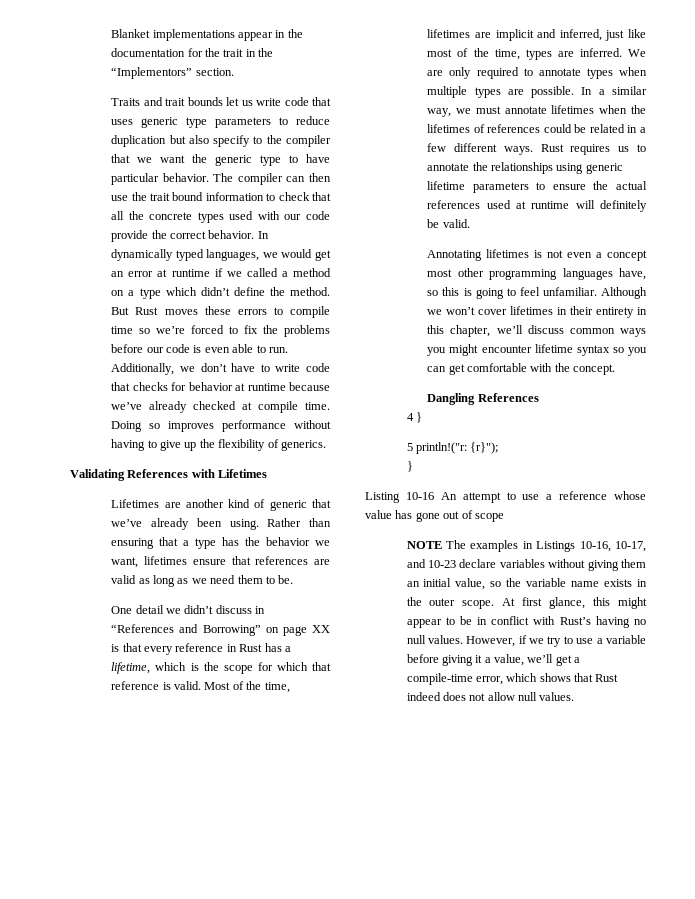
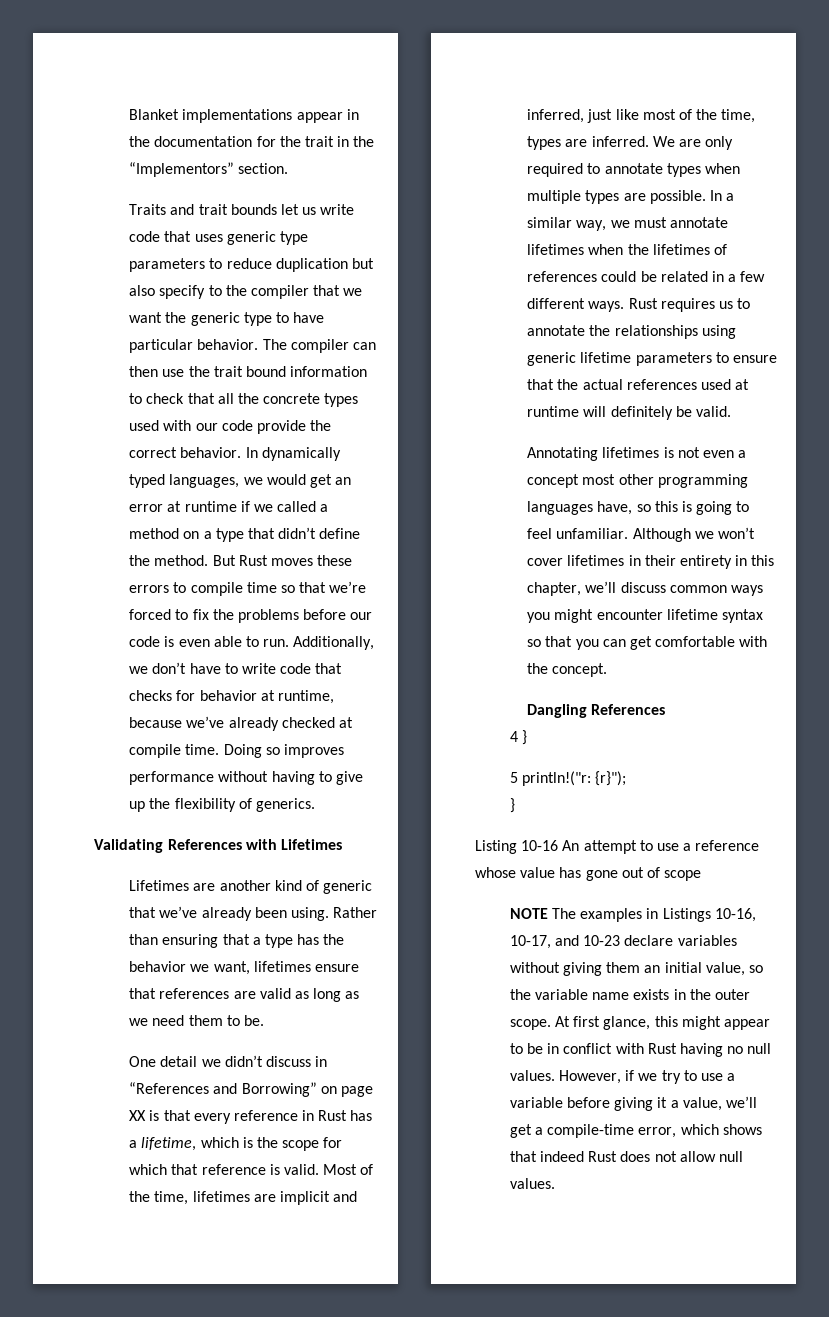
[165,287,197,296] which -> [247,528,275,539] that
(151, 331) none -> [299,582,327,593] that
[247,383,286,391] runtime -> [277,690,334,704] runtime,
(586, 187) none -> [527,379,555,390] that
(624, 350) none -> [545,636,573,647] that
[559,617,591,625] Rust’s -> [647,1043,677,1054] Rust
[595,674,619,682] [406,692,441,701] Rust indeed -> [539,1151,618,1162] indeed Rust

